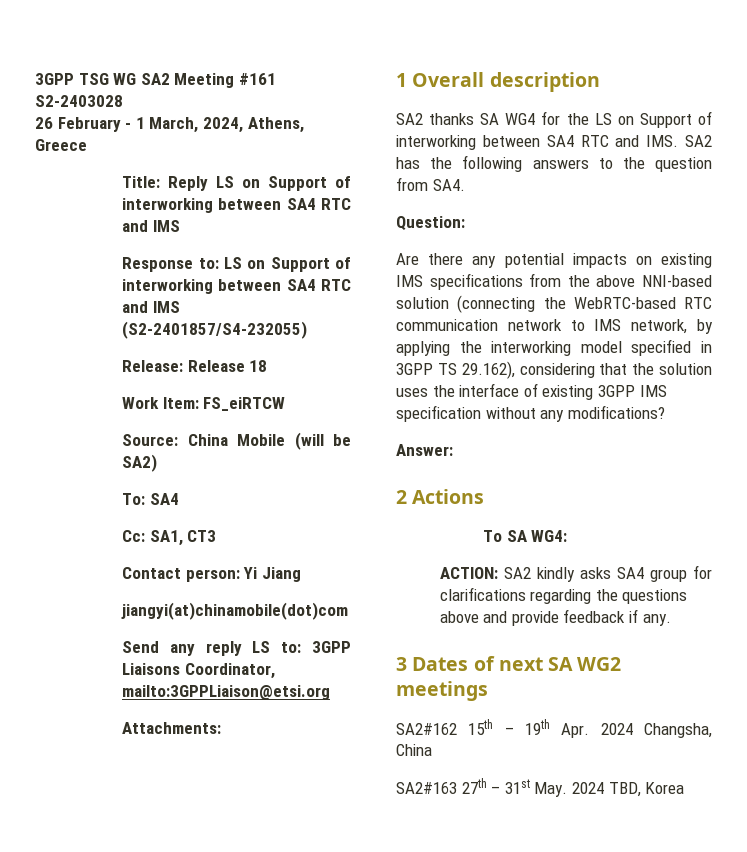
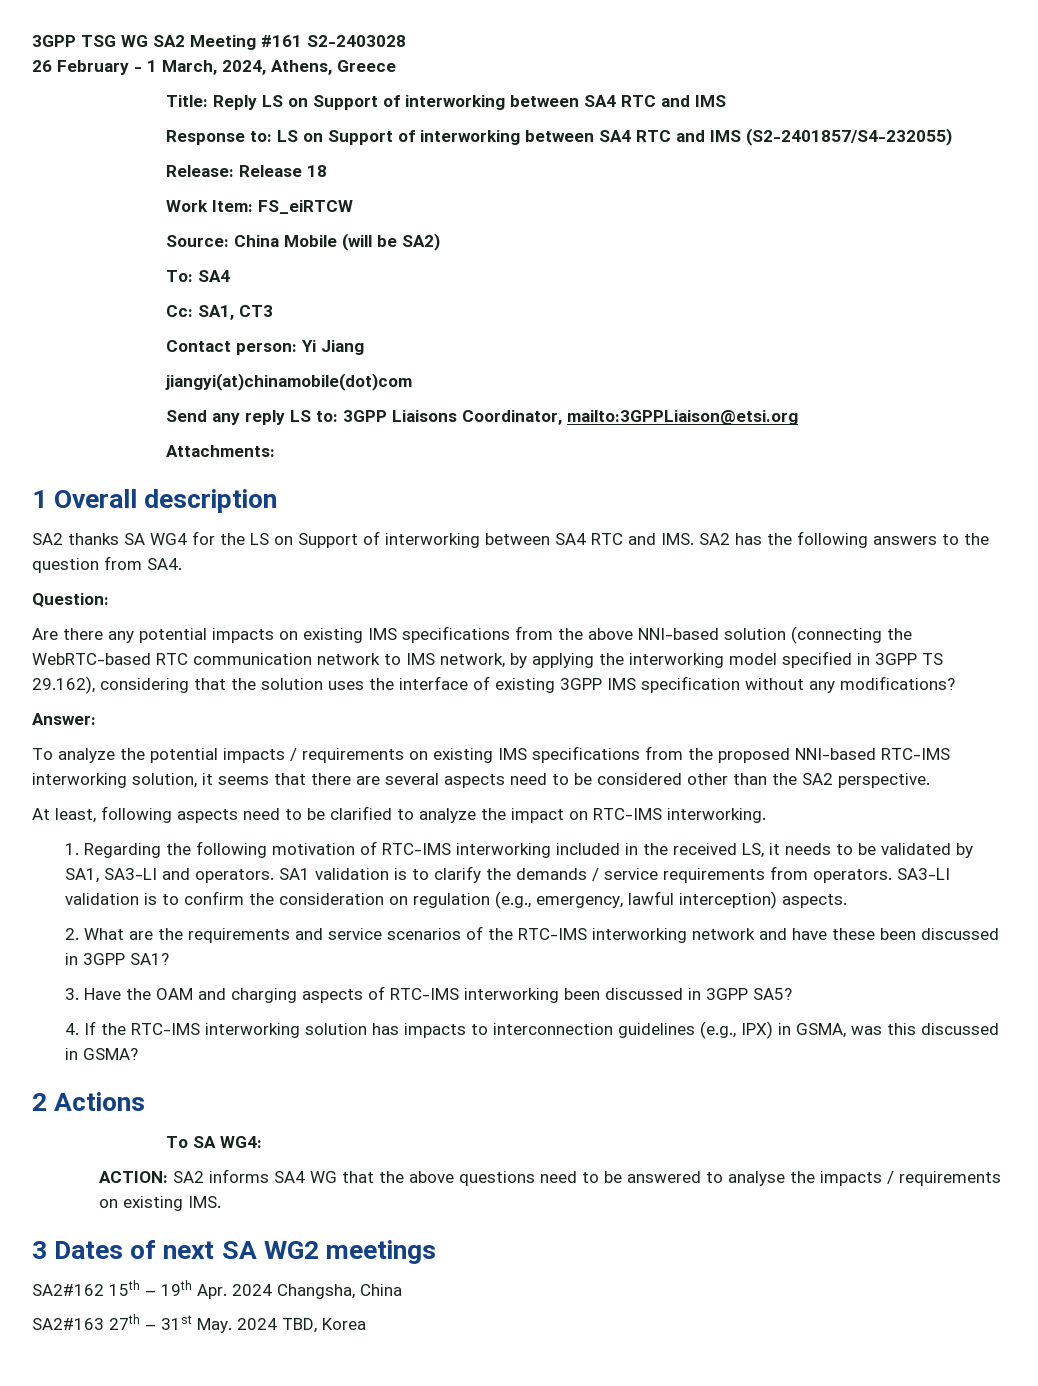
(453, 450) none -> [32,746,950,763] [32,773,930,788] [32,806,766,823] [65,841,974,858] [65,866,951,883] [65,891,848,909] [65,926,1000,943] [65,953,170,965] [65,986,793,1003] [65,1021,1000,1039] [65,1048,139,1060] // To analyze the potential impacts / requirements on existing IMS specifications from the proposed NNI-based RTC-IMS interworking solution, it seems that there are several aspects need to be considered other than the SA2 perspective. // At least, following aspects need to be clarified to analyze the impact on RTC-IMS interworking. // 1. Regarding the following motivation of RTC-IMS interworking included in the received LS, it needs to be validated by SA1, SA3-LI and operators. SA1 validation is to clarify the demands / service requirements from operators. SA3-LI validation is to confirm the consideration on regulation (e.g., emergency, lawful interception) aspects. // 2. What are the requirements and service scenarios of the RTC-IMS interworking network and have these been discussed in 3GPP SA1? // 3. Have the OAM and charging aspects of RTC-IMS interworking been discussed in 3GPP SA5? // 4. If the RTC-IMS interworking solution has impacts to interconnection guidelines (e.g., IPX) in GSMA, was this discussed in GSMA?
[536,565,712,582] [439,587,688,604] [439,609,671,626] kindly asks SA4 group for clarifications regarding the questions above and provide feedback if any. -> [208,1169,1001,1186] [98,1196,221,1211] informs SA4 WG that the above questions need to be answered to analyse the impacts / requirements on existing IMS.

